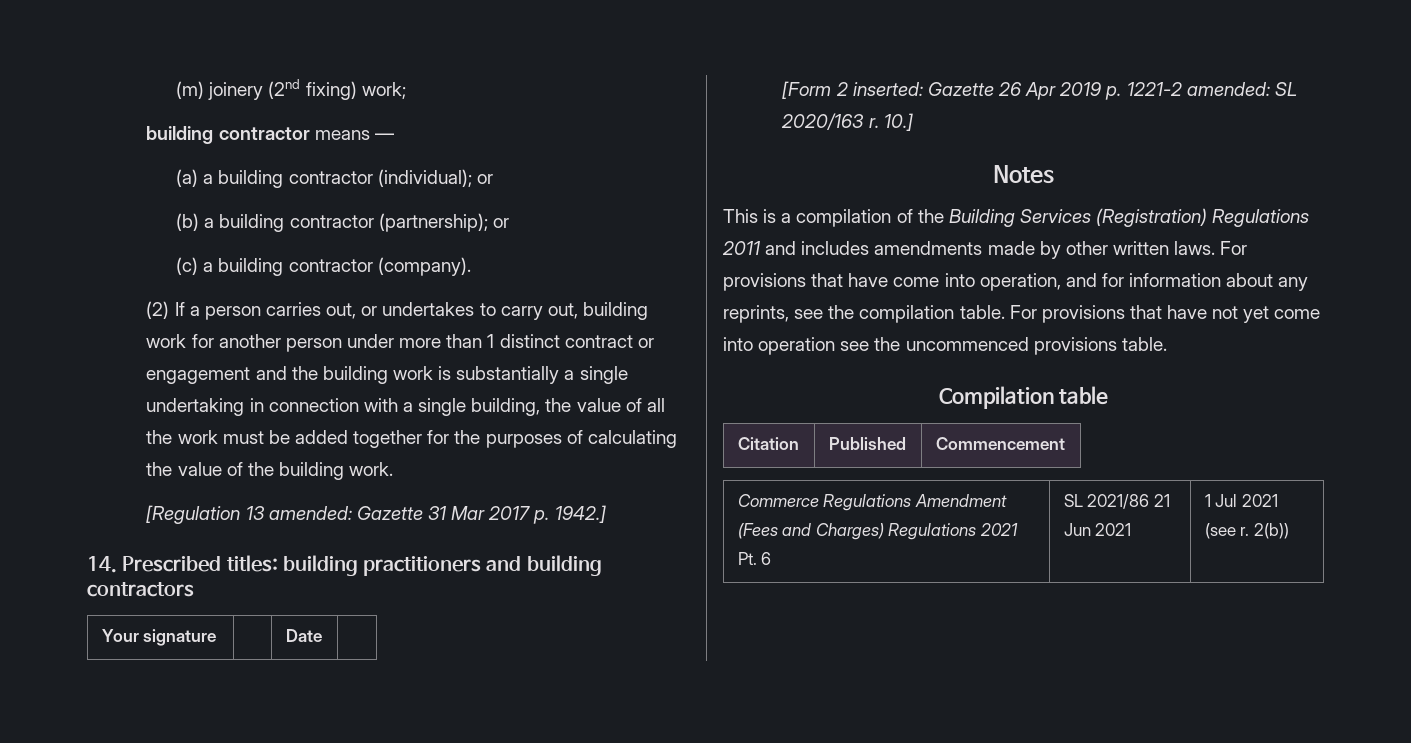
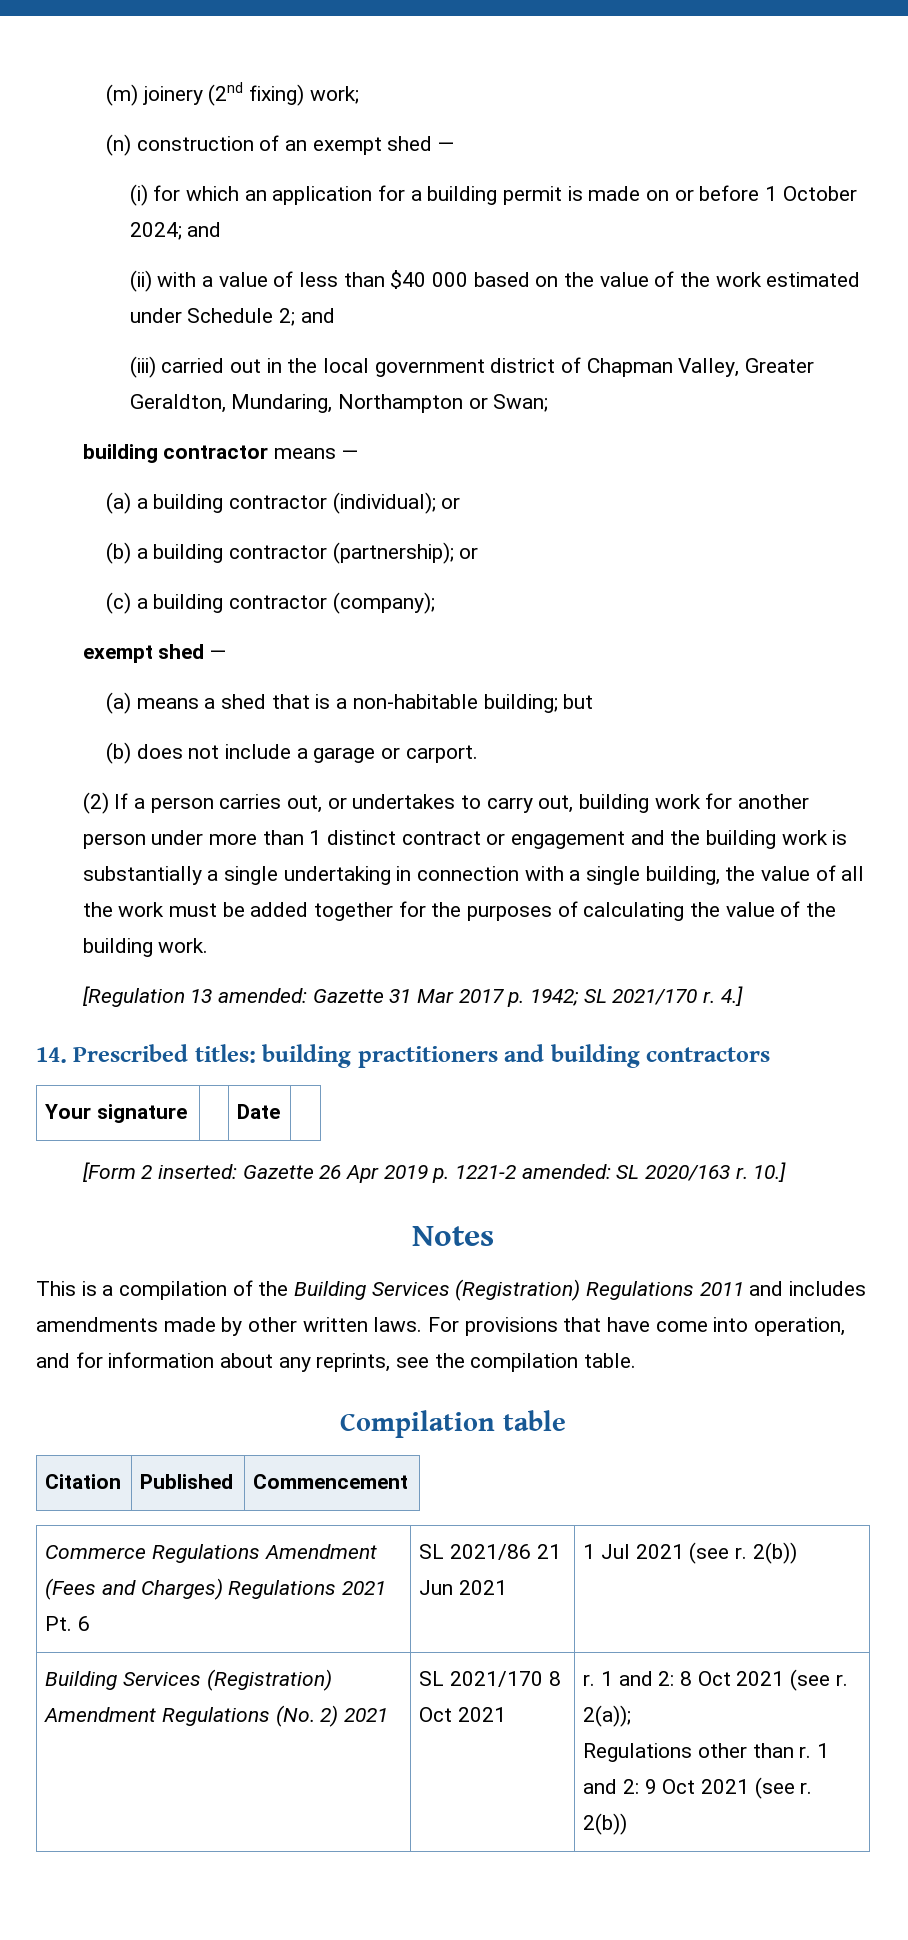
(406, 90) none -> [106,134,455,156] [129,184,857,206] [129,222,222,240] [129,270,861,292] [129,308,335,326] [129,356,814,378] [129,394,549,413] // (n) construction of an exempt shed — // (i) for which an application for a building permit is made on or before 1 October 2024; and // (ii) with a value of less than $40 000 based on the value of the work estimated under Schedule 2; and // (iii) carried out in the local government district of Chapman Valley, Greater Geraldton, Mundaring, Northampton or Swan;
[377,257,471,276] (company). -> [332,592,435,614] [82,644,227,663] [106,692,594,714] [106,742,478,764] (company); // exempt shed — // (a) means a shed that is a non-habitable building; but // (b) does not include a garage or carport.
[554,505,606,523] 1942.] -> [530,986,743,1006] 1942; SL 2021/170 r. 4.]
[1009,305,1321,323] [723,337,1167,355] For provisions that have not yet come into operation see the uncommenced provisions table. -> (637, 1360) none
(1289, 531) none -> [45,1669,332,1691] [44,1705,389,1727] [419,1671,561,1687] [419,1707,507,1722] [583,1669,848,1691] [583,1705,632,1727] [583,1743,830,1762] [583,1777,813,1799] [583,1813,628,1835] // Building Services (Registration) Amendment Regulations (No. 2) 2021 | SL 2021/170 8 Oct 2021 | r. 1 and 2: 8 Oct 2021 (see r. 2(a)); // Regulations other than r. 1 and 2: 9 Oct 2021 (see r. 2(b))

